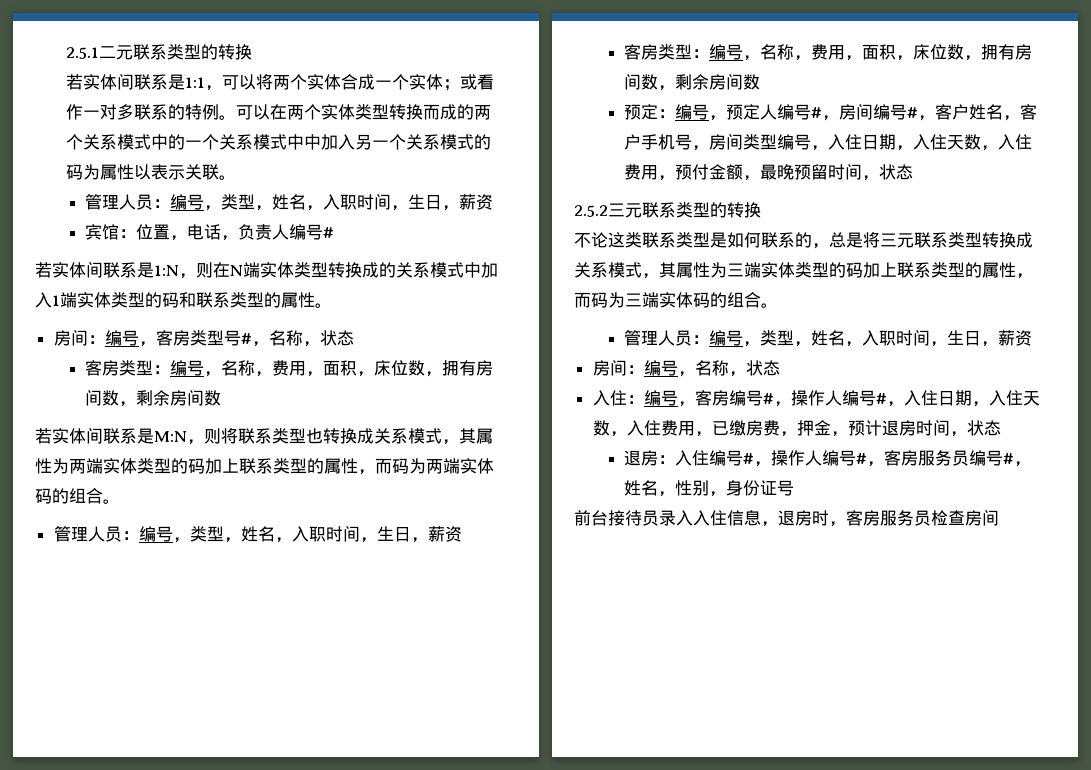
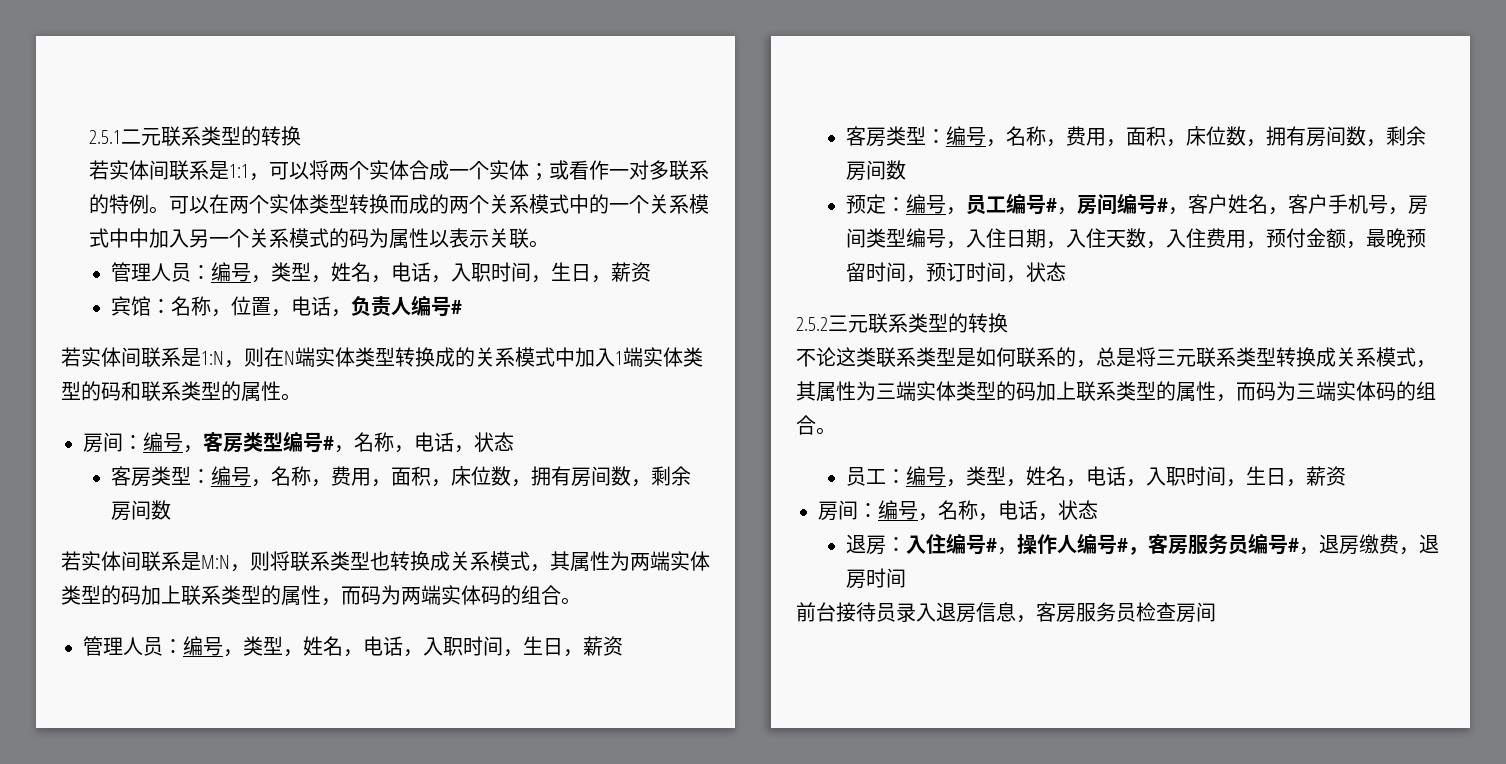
(323, 208) none -> [391,262,452,283] 电话，
(136, 233) none -> [171,296,232,317] 名称，
(224, 338) none -> [283,431,303,452] 编
(320, 344) none -> [414,432,474,453] 电话，
(292, 540) none -> [363,636,423,657] 电话，
[725,104,777,120] 预定人 -> [966,195,1007,215] 员工
(879, 178) none -> [926,262,1027,283] 预订时间，
[623,330,862,347] 管理人员：编号，类型，姓名， -> [846,466,1147,487] 员工：编号，类型，姓名，电话，
[745,360,780,376] [592,390,1040,407] [592,420,950,437] 状态 // 入住：编号，客房编号#，操作人编号#，入住日期，入住天数，入住费用，已缴房费，押金，预计退房时间 -> [998,500,1038,520] 电话
[623,480,794,497] 姓名，性别，身份证号 -> [1319,534,1440,555] [846,568,907,589] 退房缴费，退房时间
[693,510,829,527] 入住信息，退房时 -> [936,602,1016,623] 退房信息

